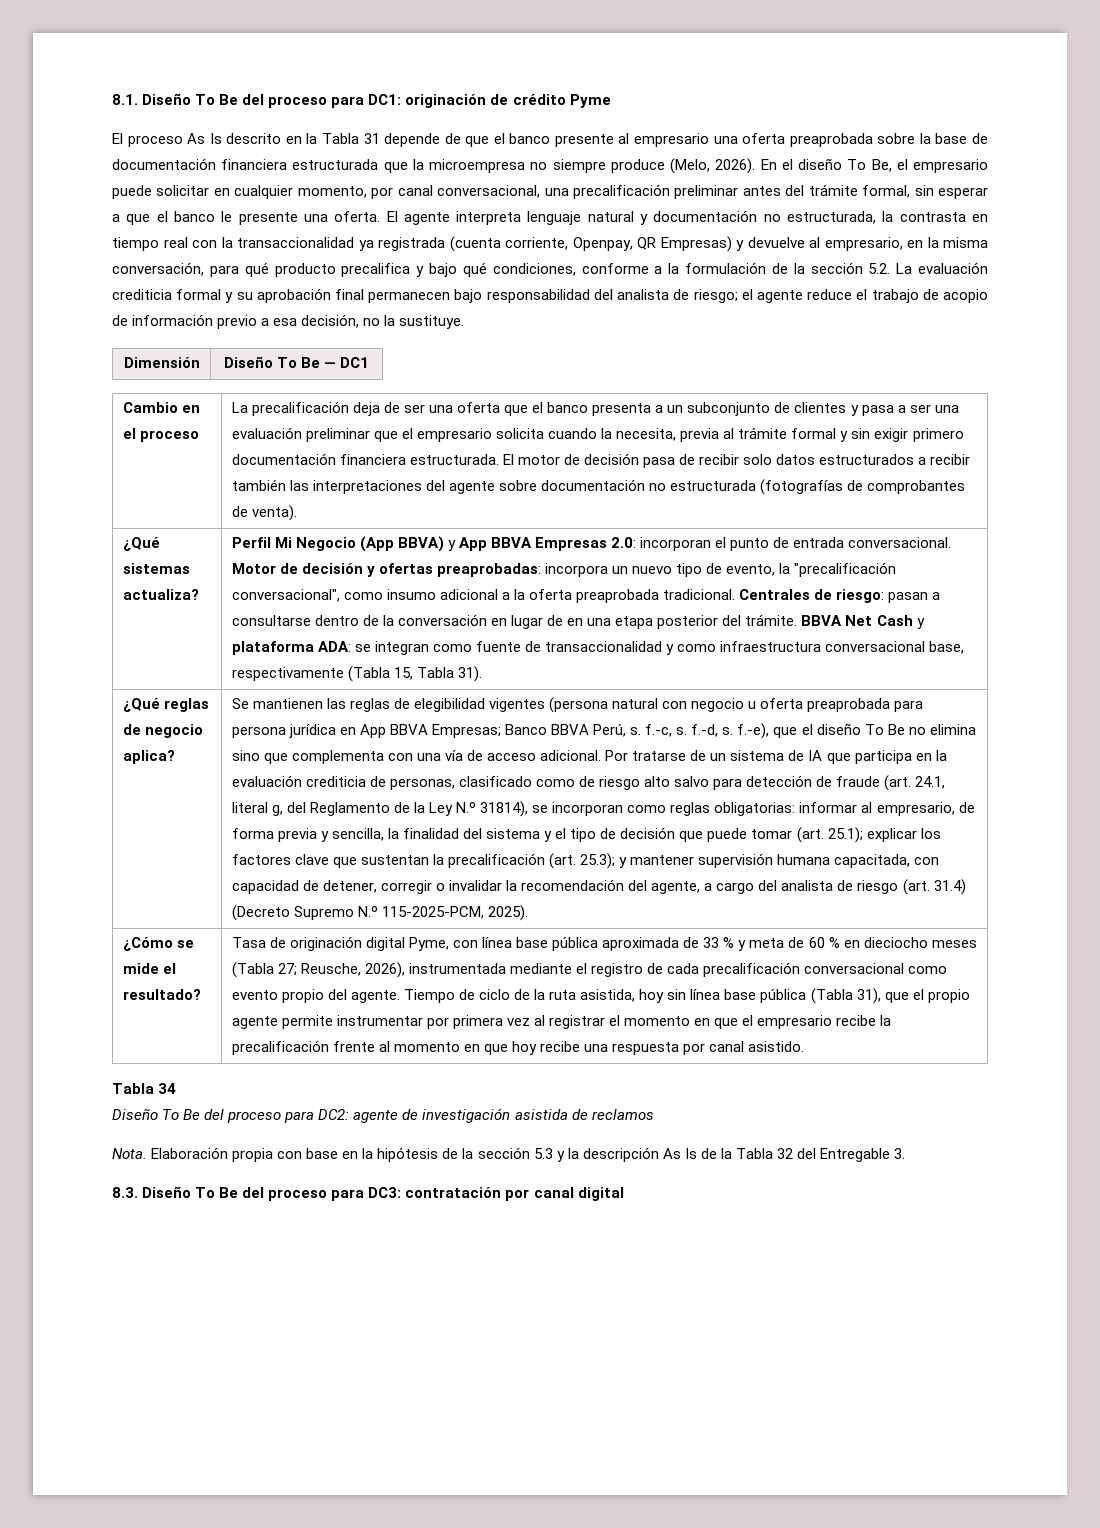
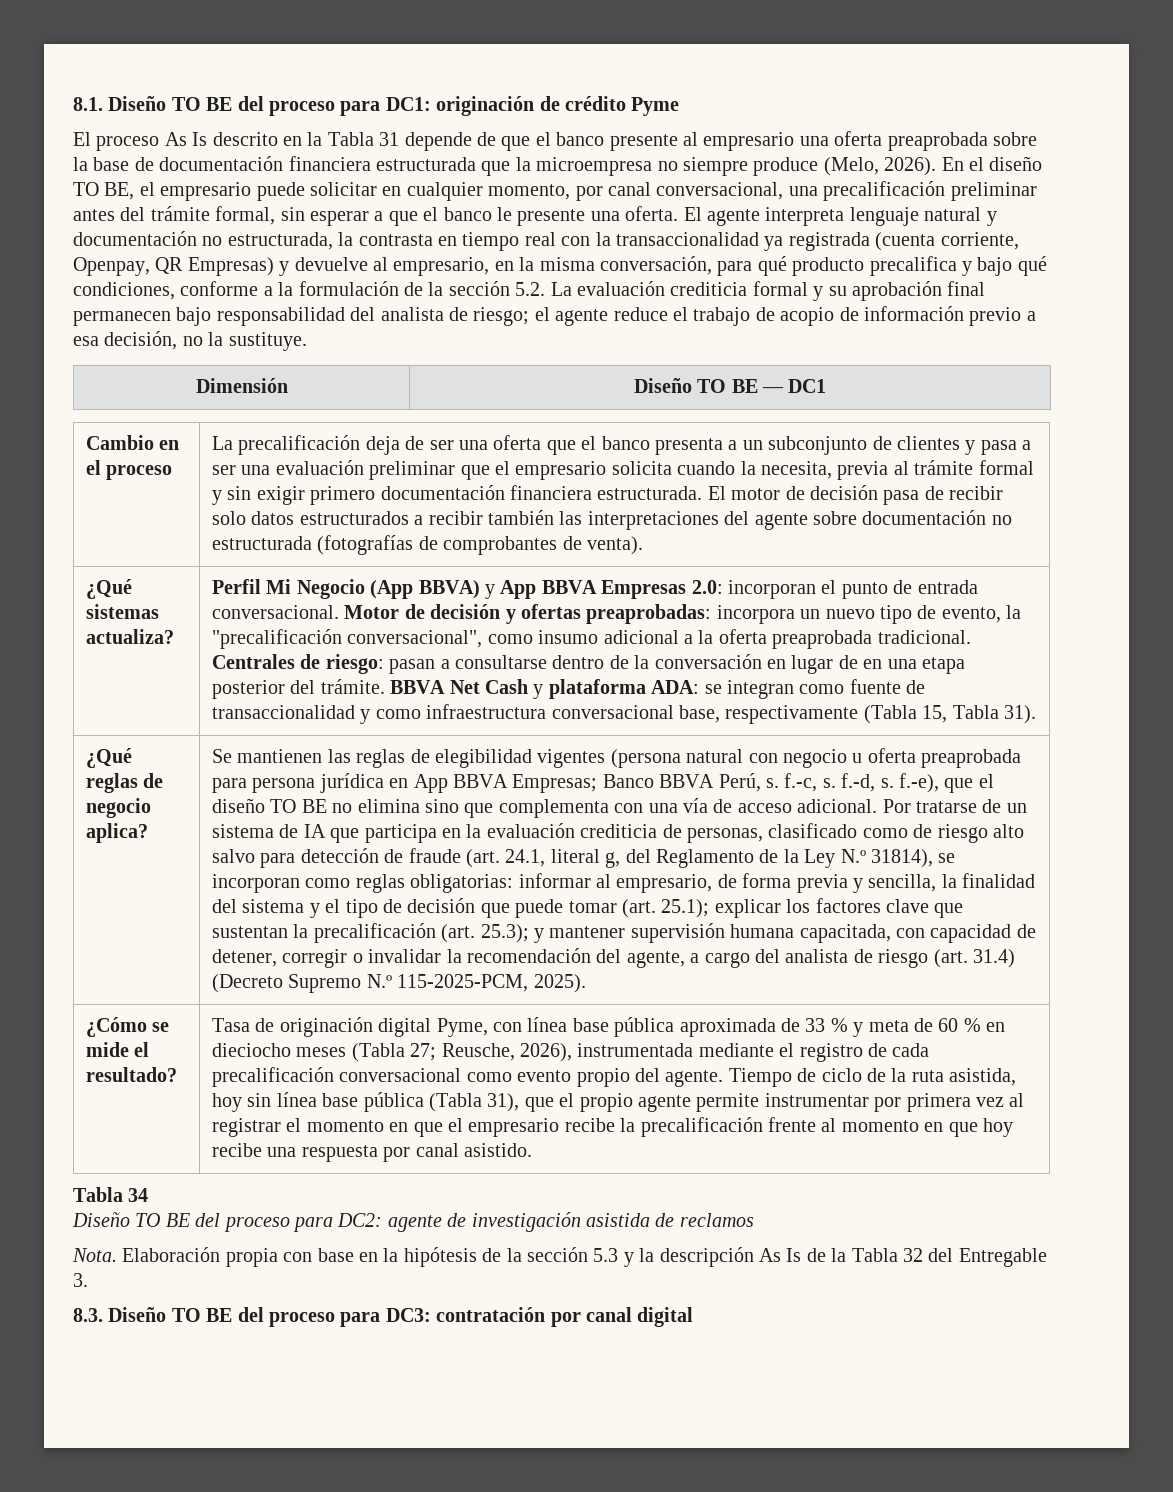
[195,94,239,105] To Be -> [171,97,233,111] TO BE
[847,159,892,172] To Be, -> [73,182,135,200] TO BE,
[276,357,320,368] To Be -> [697,379,758,393] TO BE
[864,724,905,735] To Be -> [270,799,327,813] TO BE
[162,1109,201,1120] To Be -> [135,1213,190,1227] TO BE
[195,1187,239,1198] To Be -> [171,1308,233,1322] TO BE

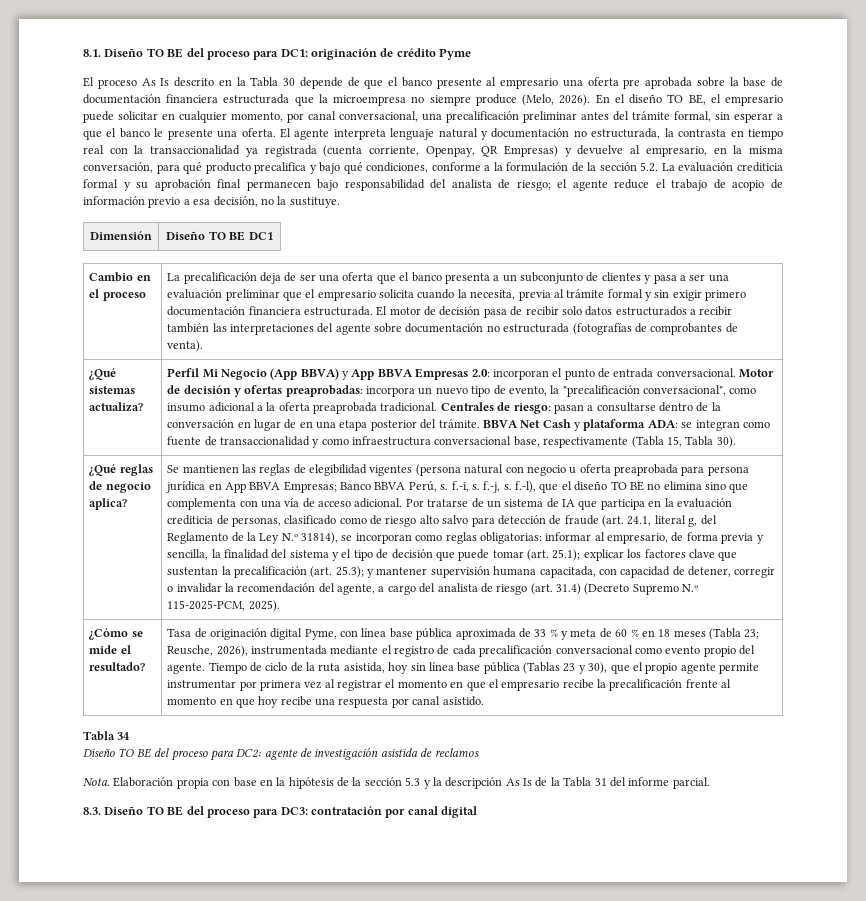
[379,132,400,146] 31 -> [283,78,295,86] 30
[887,132,988,151] preaprobada -> [623,77,692,89] pre aprobada
[761,387,784,393] — -> (246, 236) none
[1003,705,1036,724] 31). -> [716,436,736,448] 30).
[784,773,939,793] f.-c, s. f.-d, s. f.-e), -> [451,481,537,493] f.-i, s. f.-j, s. f.-l),
[211,1043,291,1057] dieciocho -> [658,629,671,637] 18
[410,1043,437,1061] 27; -> [744,629,760,639] 23;
[428,1093,520,1112] (Tabla 31), -> [523,662,608,674] (Tablas 23 y 30),
[902,1248,1047,1267] [73,1273,88,1287] 32 del Entregable 3. -> [594,777,710,789] 31 del informe parcial.

